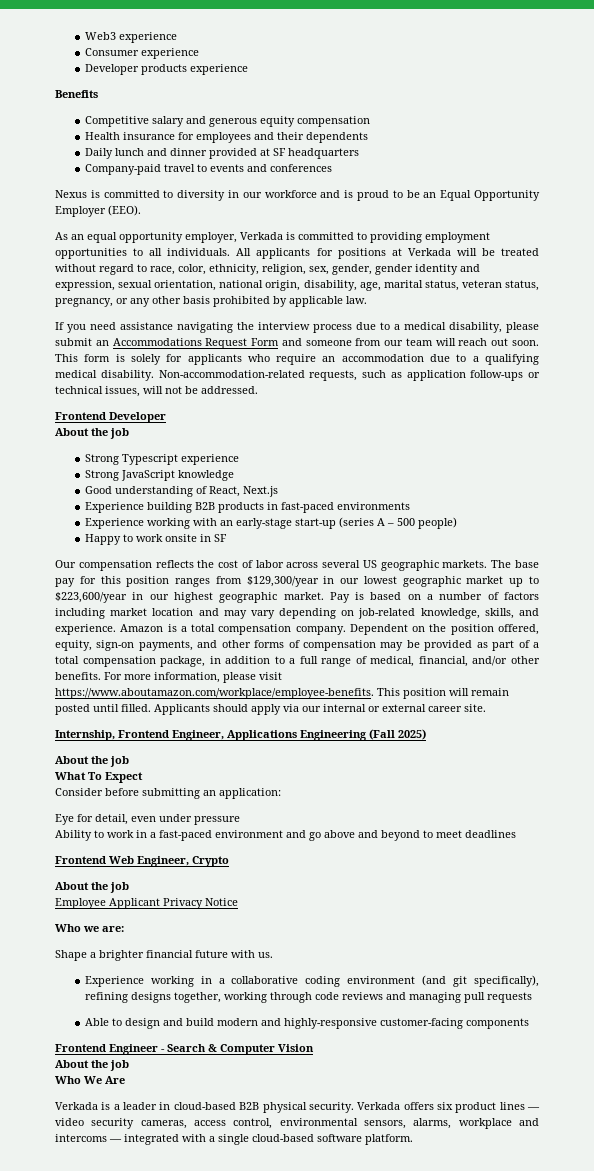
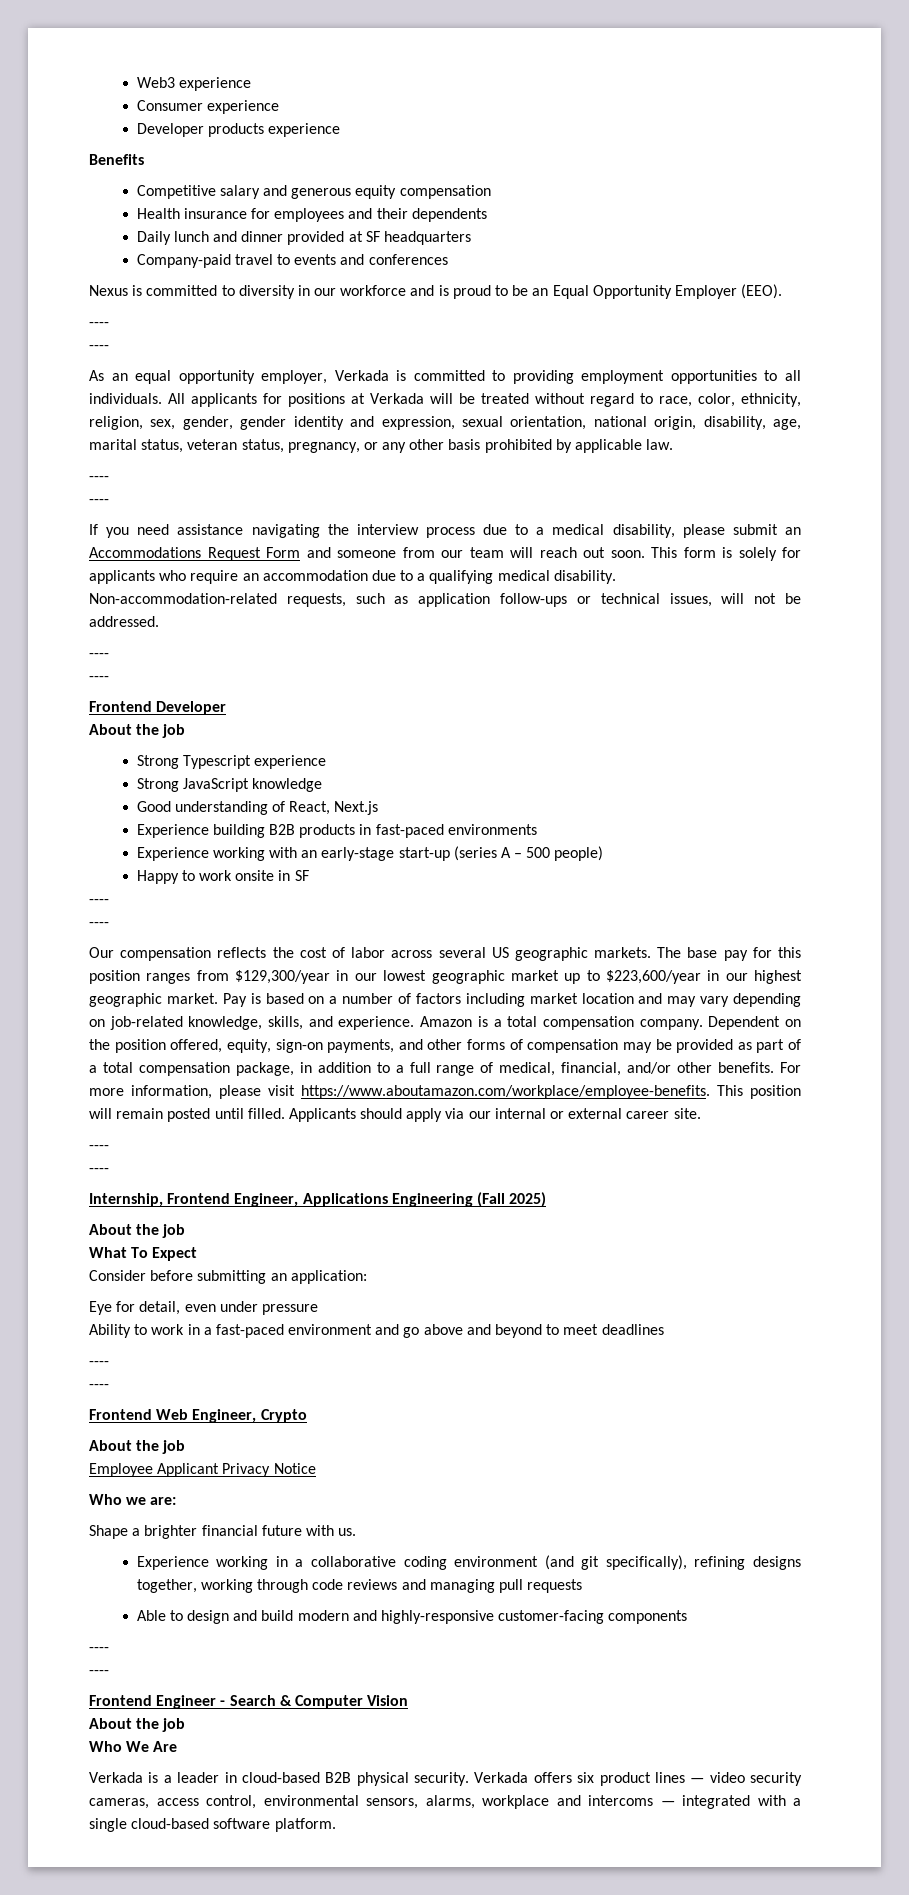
(141, 210) none -> [89,322,109,327] [89,345,109,350] // ---- // ----
(367, 300) none -> [89,476,109,481] [89,499,109,504] // ---- // ----
(258, 390) none -> [89,653,109,658] [89,676,109,681] // ---- // ----
(227, 538) none -> [89,899,109,904] [89,922,109,927] // ---- // ----
(486, 708) none -> [89,1145,109,1150] [89,1168,109,1173] // ---- // ----
(516, 834) none -> [89,1361,109,1366] [89,1384,109,1389] // ---- // ----
(529, 1023) none -> [89,1647,109,1652] [89,1670,109,1675] // ---- // ----

